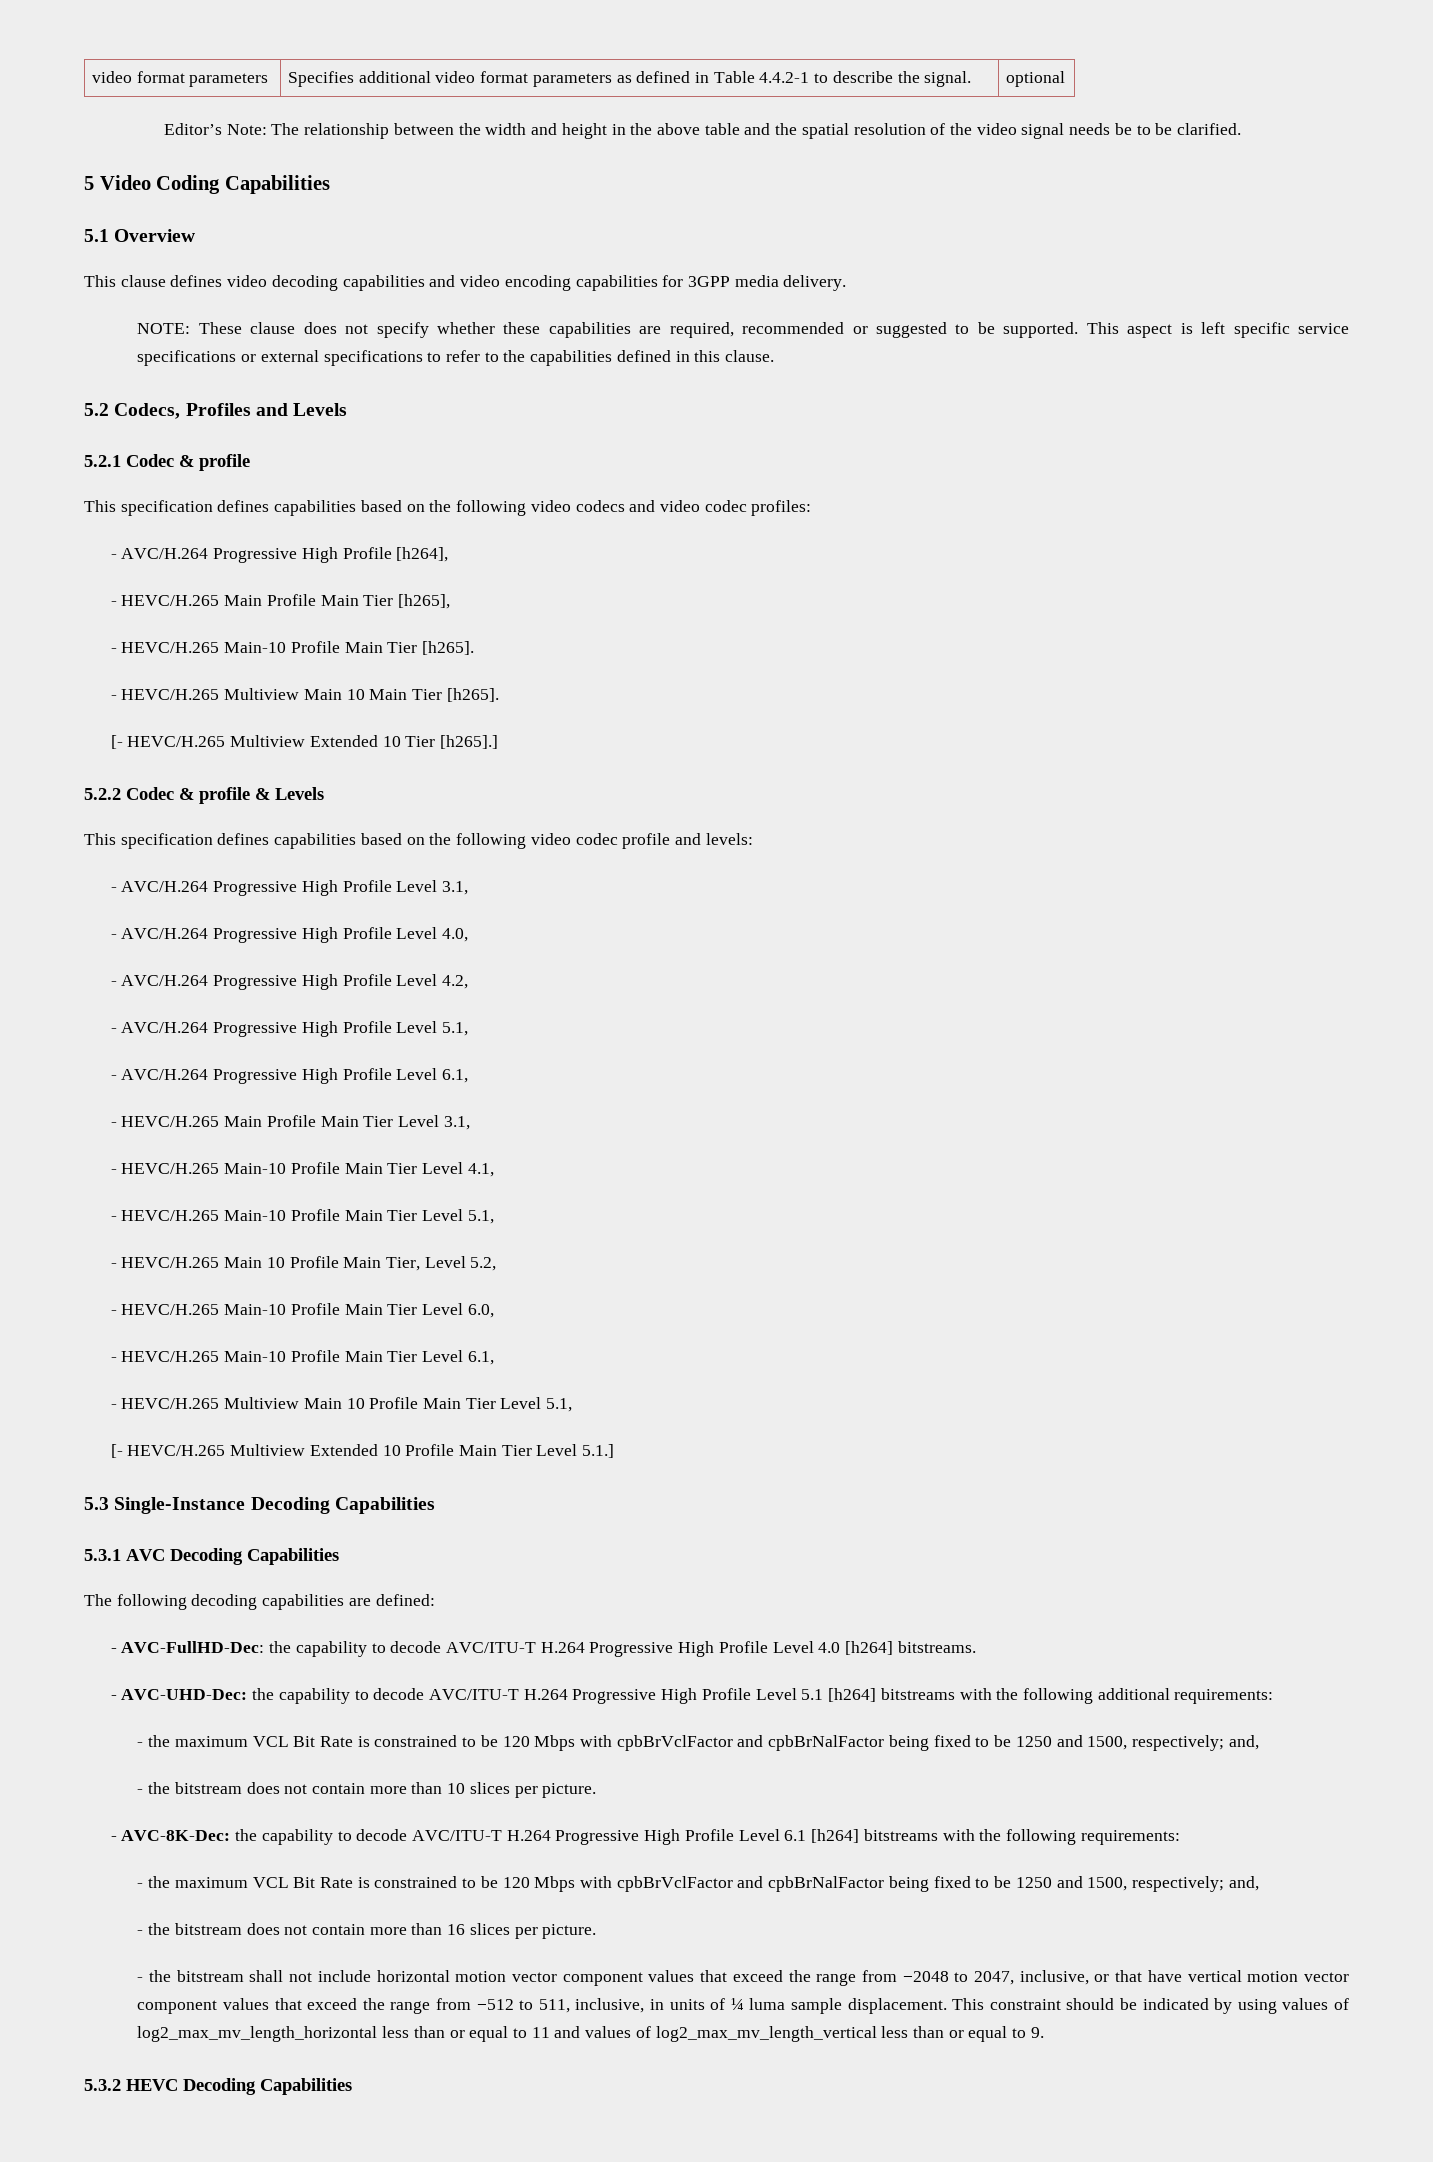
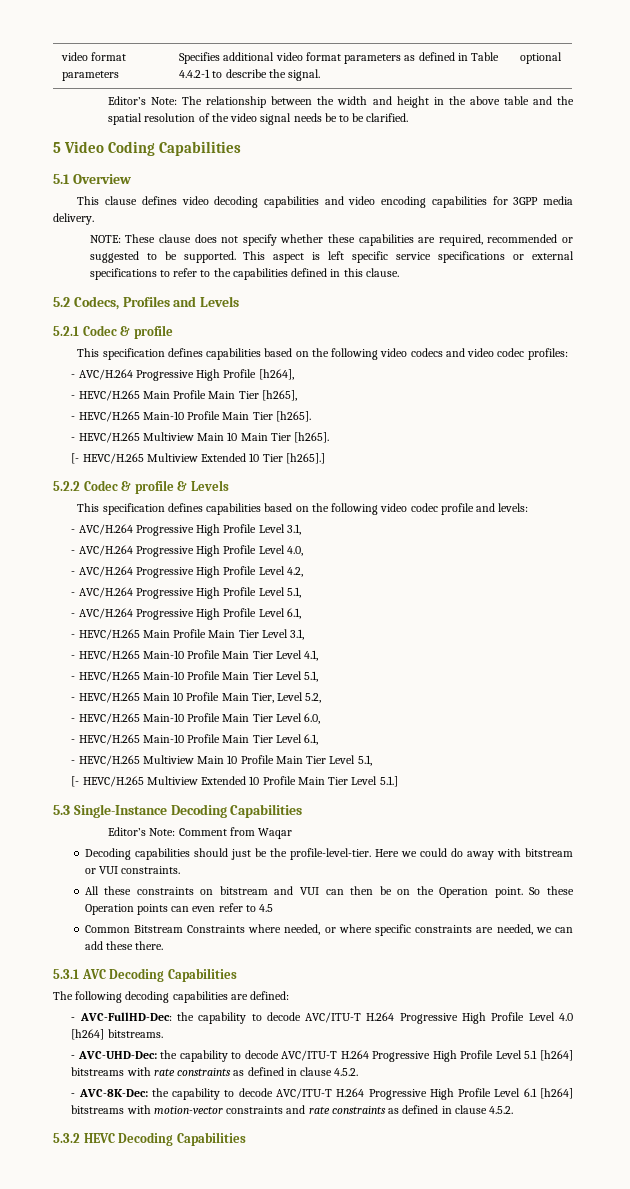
(435, 1505) none -> [108,827,293,839] [84,848,573,860] [84,866,181,874] [84,886,574,898] [84,903,273,915] [84,924,573,936] [84,941,164,950] // Editor’s Note: Comment from Waqar // Decoding capabilities should just be the profile-level-tier. Here we could do away with bitstream or VUI constraints. // All these constraints on bitstream and VUI can then be on the Operation point. So these Operation points can even refer to 4.5 // Common Bitstream Constraints where needed, or where specific constraints are needed, we can add these there.
[996,1688,1274,1704] [137,1735,1259,1751] [137,1782,597,1798] the following additional requirements: // - the maximum VCL Bit Rate is constrained to be 120 Mbps with cpbBrVclFactor and cpbBrNalFactor being fixed to be 1250 and 1500, respectively; and, // - the bitstream does not contain more than 10 slices per picture. -> [153,1067,359,1076] rate constraints as defined in clause 4.5.2.
[979,1829,1180,1845] [137,1876,1259,1892] [137,1923,597,1939] [137,1970,1349,1986] [137,1998,1350,2014] [137,2026,1044,2042] the following requirements: // - the maximum VCL Bit Rate is constrained to be 120 Mbps with cpbBrVclFactor and cpbBrNalFactor being fixed to be 1250 and 1500, respectively; and, // - the bitstream does not contain more than 16 slices per picture. // - the bitstream shall not include horizontal motion vector component values that exceed the range from −2048 to 2047, inclusive, or that have vertical motion vector component values that exceed the range from −512 to 511, inclusive, in units of ¼ luma sample displacement. This constraint should be indicated by using values of log2_max_mv_length_horizontal less than or equal to 11 and values of log2_max_mv_length_vertical less than or equal to 9. -> [153,1105,513,1114] motion-vector constraints and rate constraints as defined in clause 4.5.2.

